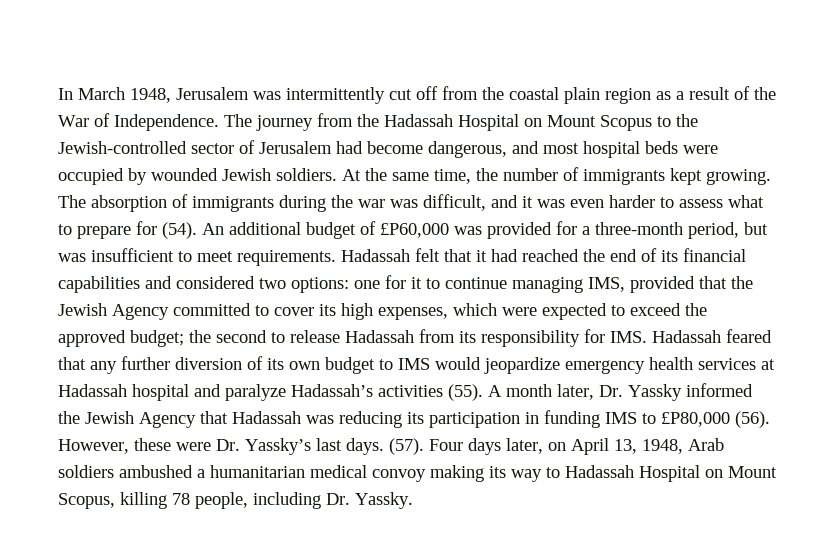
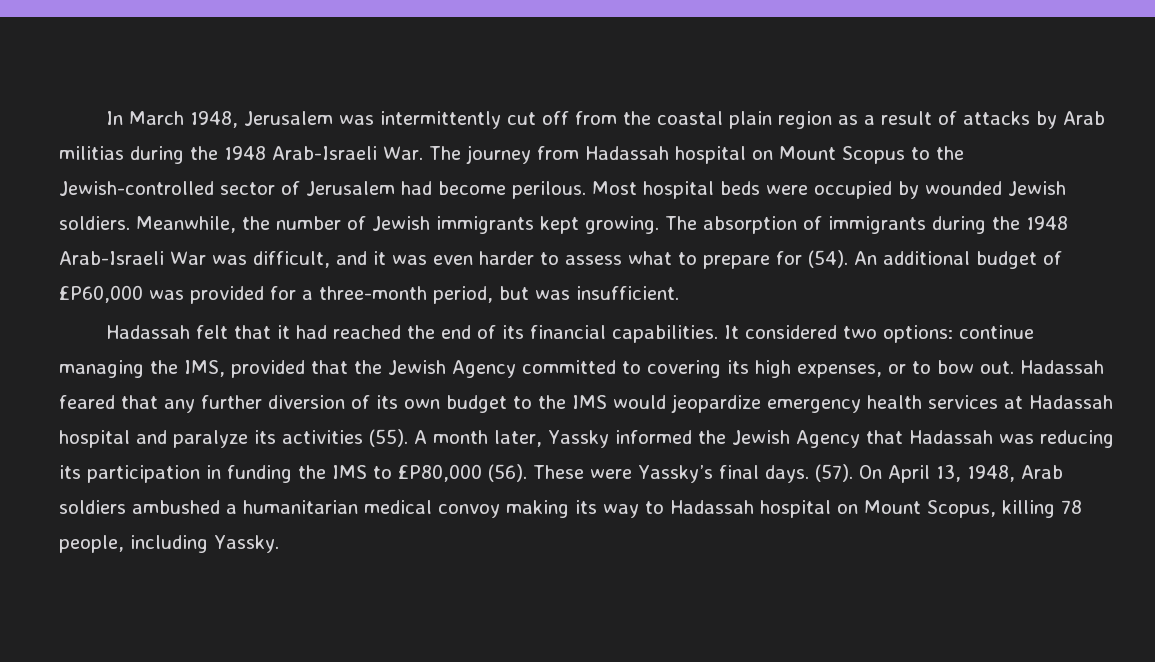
[754,87,776,100] [58,113,519,131] the War of Independence. The journey from the Hadassah Hospital -> [962,111,1105,129] [59,145,746,164] attacks by Arab militias during the 1948 Arab-Israeli War. The journey from Hadassah hospital
[428,141,579,158] dangerous, and most -> [512,181,637,199] perilous. Most
[342,168,471,184] At the same time, -> [136,216,236,233] Meanwhile,
(579, 174) none -> [372,216,430,231] Jewish
[358,199,385,208] war -> [1026,216,1068,230] [59,251,206,265] 1948 Arab-Israeli War
[91,248,336,266] insufficient to meet requirements. -> [576,286,679,300] insufficient. //
[58,276,172,293] capabilities and -> [611,325,739,343] capabilities. It
[354,275,440,289] one for it to -> (953, 334) none
(583, 285) none -> [150,360,178,374] the
[274,307,314,316] cover -> [647,360,721,378] covering
[453,303,707,320] [58,329,647,347] which were expected to exceed the approved budget; the second to release Hadassah from its responsibility for IMS. -> [888,360,1014,374] or to bow out.
(393, 364) none -> [538,395,566,409] the
[291,384,373,397] Hadassah’s -> [254,430,276,444] its
[599,385,623,397] Dr. -> (542, 438) none
(600, 419) none -> [298,465,326,479] the
[58,438,566,455] However, these were Dr. Yassky’s last days. (57). Four days later, on -> [533,464,882,483] These were Yassky’s final days. (57). On
[639,465,700,482] Hospital -> [760,500,831,518] hospital
[326,493,350,505] Dr. -> (208, 544) none

